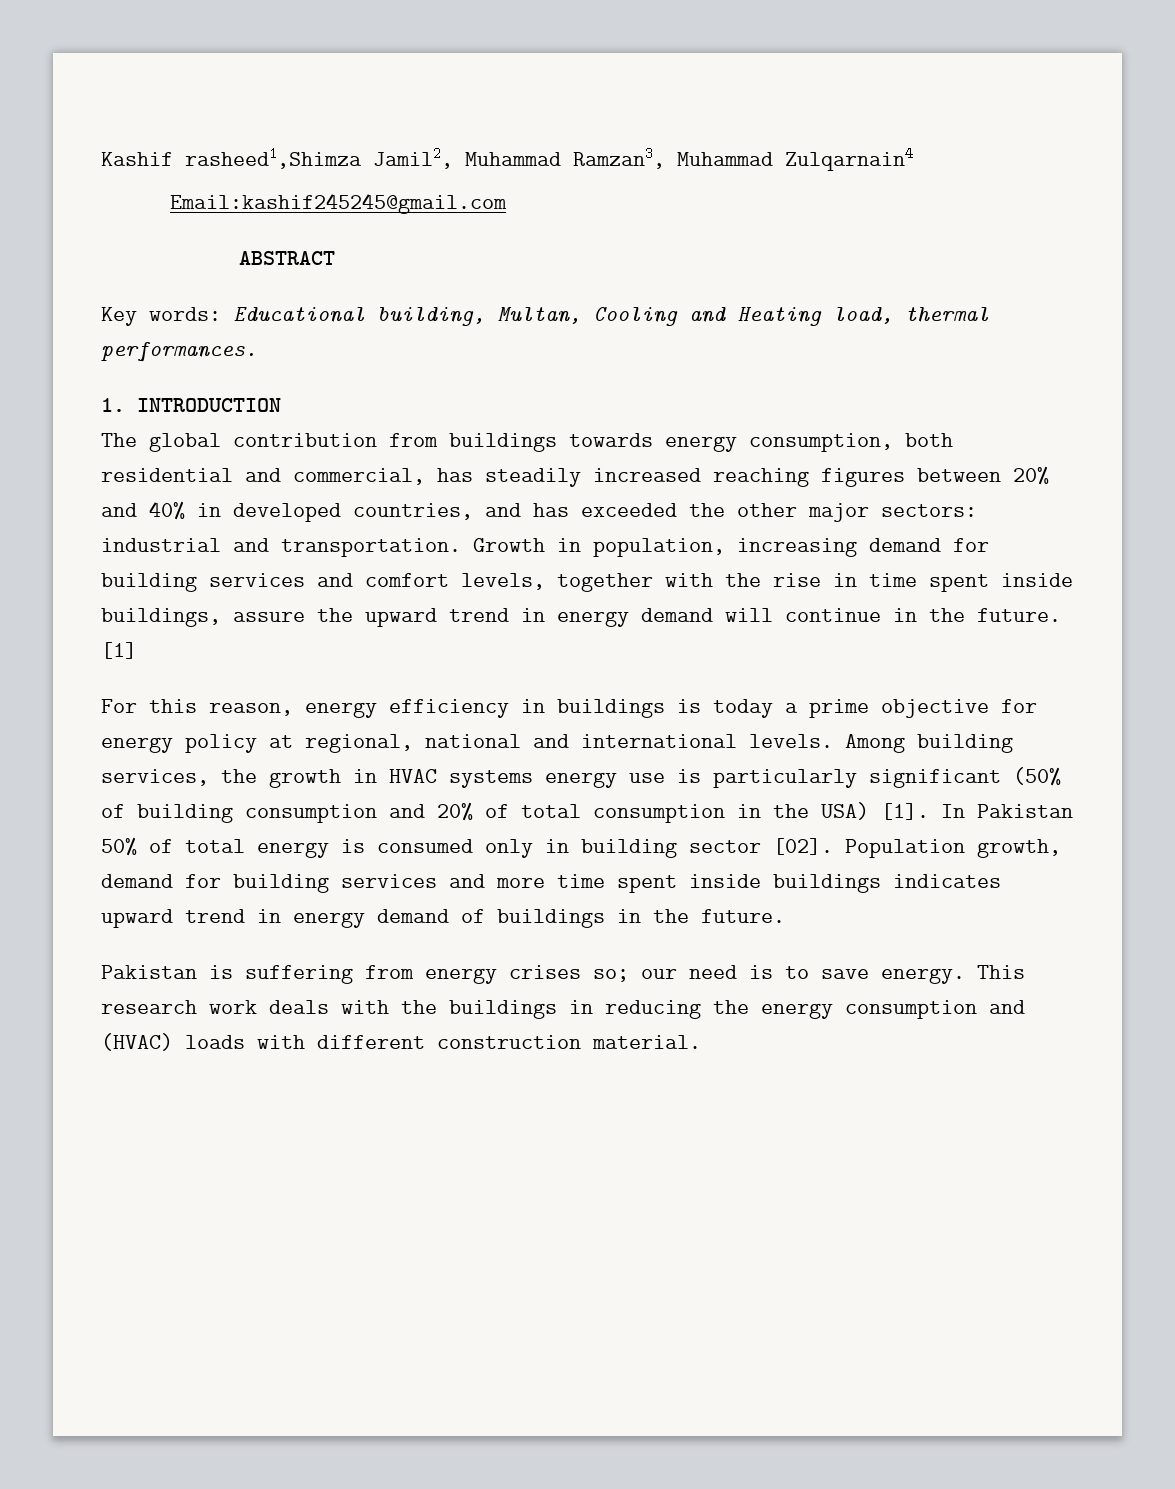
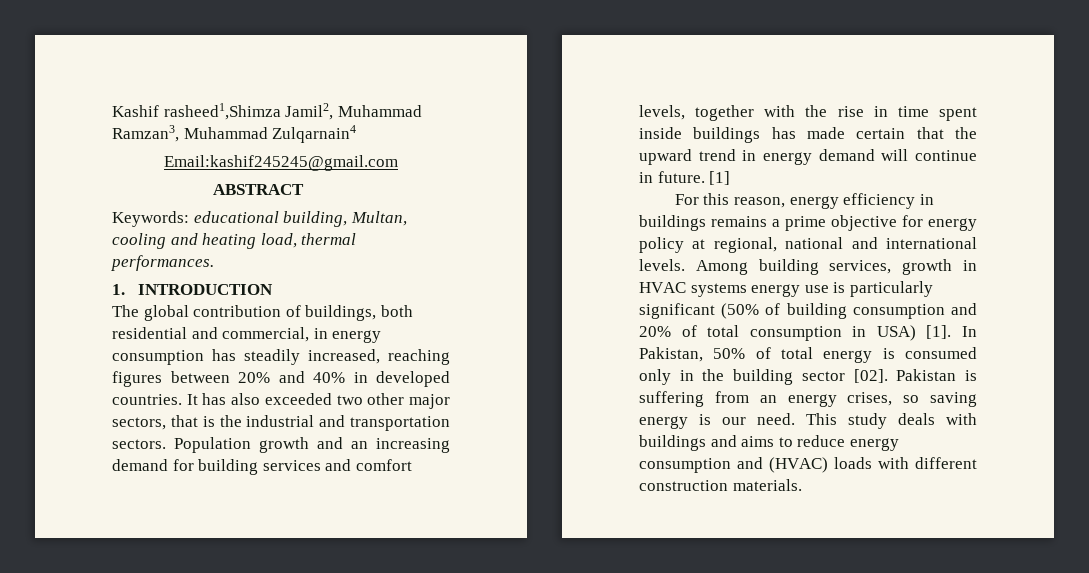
[101,307,822,326] Key words: Educational building, Multan, Cooling and Heating -> [112,211,407,227] [112,233,257,249] Keywords: educational building, Multan, cooling and heating
[389,433,893,452] from buildings towards energy consumption, -> [285,305,377,321] of buildings,
(425, 476) none -> [313,328,382,343] [112,350,204,365] in energy consumption
[593,468,701,482] increased -> [308,349,380,364] increased,
[353,503,977,522] [101,538,725,557] countries, and has exceeded the other major sectors: industrial and transportation. Growth in population, -> [112,393,450,409] [112,415,450,431] [112,437,368,453] countries. It has also exceeded two other major sectors, that is the industrial and transportation sectors. Population growth and an
[101,608,305,627] buildings, assure -> [693,127,944,143] buildings has made certain that
[929,608,965,622] the -> (653, 177) none
[677,699,773,718] is today -> [711,216,767,227] remains
[221,769,257,783] the -> (892, 267) none
[773,804,809,818] the -> (867, 331) none
[977,804,1073,818] Pakistan -> [639,347,703,362] Pakistan,
(569, 846) none -> [702,369,725,381] the
[845,839,1061,858] [101,874,1001,893] [101,909,785,928] [101,965,1025,984] [101,1000,749,1019] Population growth, demand for building services and more time spent inside buildings indicates upward trend in energy demand of buildings in the future. // Pakistan is suffering from energy crises so; our need is to save energy. This research work deals with the buildings in reducing the -> [896,369,977,381] [639,391,977,407] [639,413,977,429] [639,435,846,451] Pakistan is suffering from an energy crises, so saving energy is our need. This study deals with buildings and aims to reduce
[592,1035,701,1049] material. -> [732,479,802,491] materials.

